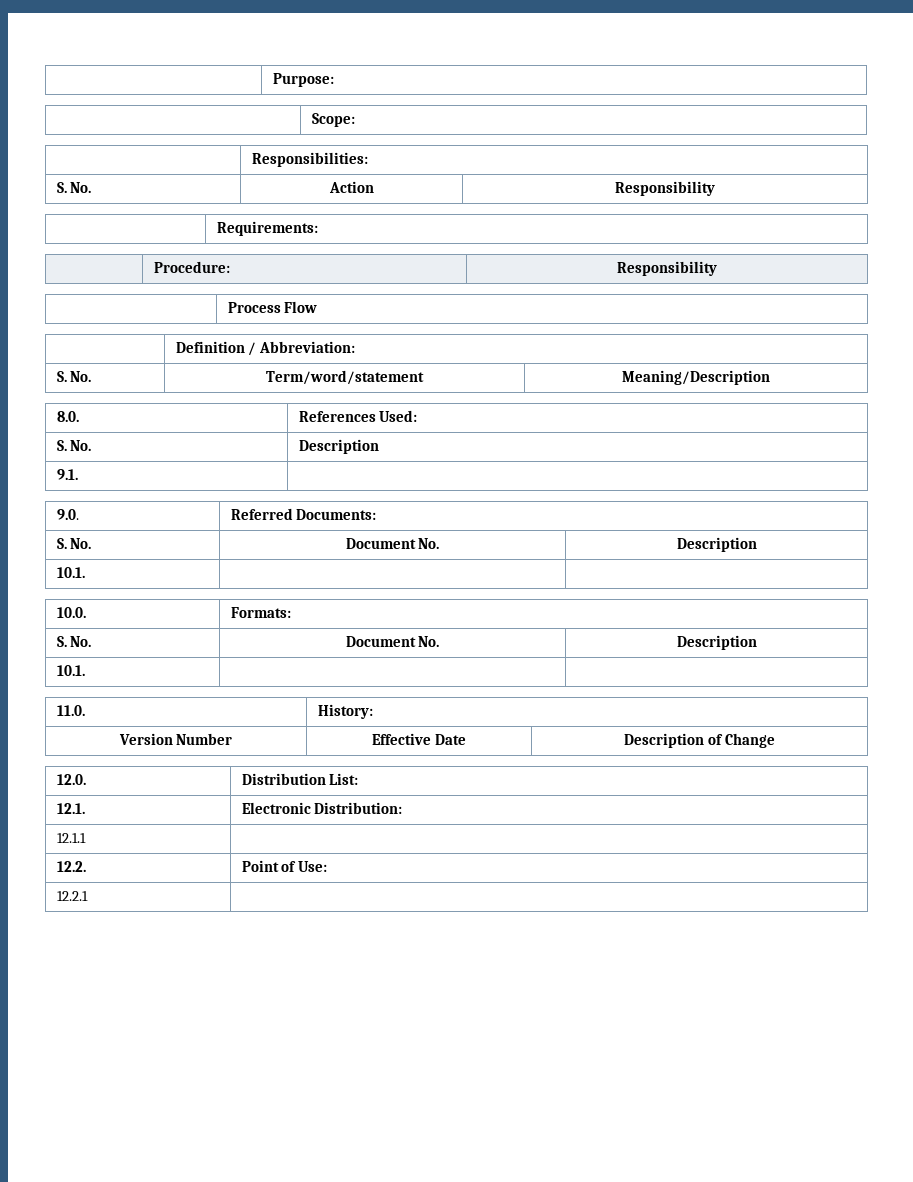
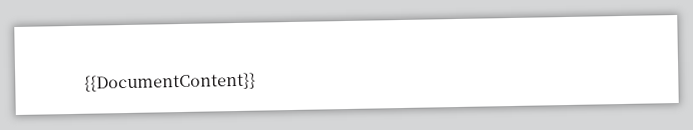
[272,73,334,87] [311,113,355,127] [251,152,368,167] [56,182,92,193] [328,181,374,193] [615,181,715,196] [216,221,318,236] [153,261,230,273] [617,261,717,276] [227,301,318,313] [175,341,356,356] [56,371,92,382] [266,370,424,385] [622,370,770,385] [56,411,79,422] [298,410,418,422] [56,440,92,451] [298,439,379,454] [56,469,78,480] [56,509,79,520] [230,508,377,520] [56,538,92,549] [345,538,440,549] [676,537,757,552] [56,567,85,578] [56,607,86,618] [230,607,291,618] [56,636,92,647] [345,636,440,647] [676,635,757,650] [56,665,85,676] [56,705,85,716] [317,704,373,719] [118,733,233,745] [372,733,466,745] [624,733,775,748] [56,774,86,785] [241,773,359,785] [56,803,85,814] [241,802,403,814] [56,833,86,843] [56,861,86,872] [241,860,328,872] [56,891,88,901] | Purpose: // | Scope: // | Responsibilities: // S. No. | Action | Responsibility // | Requirements: // | Procedure: | Responsibility // | Process Flow // | Definition / Abbreviation: // S. No. | Term/word/statement | Meaning/Description // 8.0. | References Used: // S. No. | Description // 9.1. | // 9.0. | Referred Documents: // S. No. | Document No. | Description // 10.1. | | // 10.0. | Formats: // S. No. | Document No. | Description // 10.1. | | // 11.0. | History: // Version Number | Effective Date | Description of Change // 12.0. | Distribution List: // 12.1. | Electronic Distribution: // 12.1.1 | // 12.2. | Point of Use: // 12.2.1 | -> [84,72,256,92] {{DocumentContent}}

